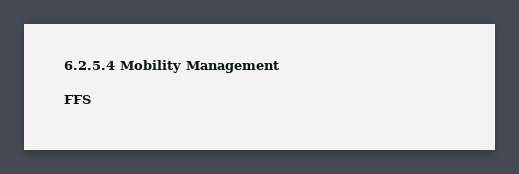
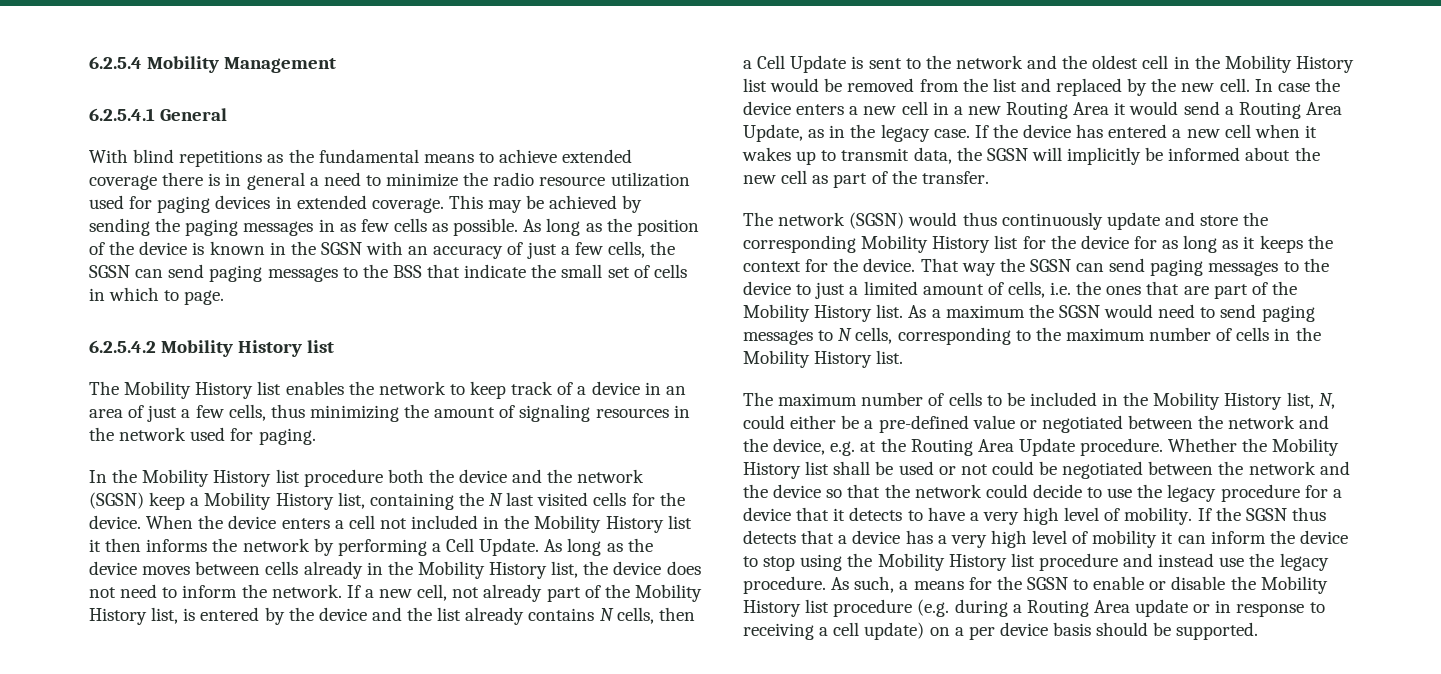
[64,95,91,104] FFS -> [89,108,228,121] [89,149,633,167] [89,172,690,190] [89,195,643,213] [89,218,699,236] [89,241,676,259] [89,264,687,282] [89,287,225,305] [89,340,335,357] [89,381,686,399] [89,404,690,422] [89,427,316,445] [89,469,645,487] [89,492,685,510] [89,515,692,533] [89,538,653,556] [89,561,701,579] [89,584,702,602] [89,607,695,625] [743,55,1354,73] [743,78,1340,96] [743,101,1342,119] [743,124,1317,142] [742,147,1320,165] [743,170,989,188] [743,212,1269,230] [743,235,1333,253] [743,258,1329,276] [743,281,1297,299] [743,304,1315,322] [743,327,1321,345] [743,350,904,368] [743,392,1335,410] [743,415,1330,433] [743,438,1340,456] [743,461,1350,479] [743,484,1342,502] [743,507,1326,525] [743,530,1348,548] [743,553,1329,571] [743,576,1328,594] [743,599,1325,617] [743,622,1259,640] 6.2.5.4.1 General // With blind repetitions as the fundamental means to achieve extended coverage there is in general a need to minimize the radio resource utilization used for paging devices in extended coverage. This may be achieved by sending the paging messages in as few cells as possible. As long as the position of the device is known in the SGSN with an accuracy of just a few cells, the SGSN can send paging messages to the BSS that indicate the small set of cells in which to page. // 6.2.5.4.2 Mobility History list // The Mobility History list enables the network to keep track of a device in an area of just a few cells, thus minimizing the amount of signaling resources in the network used for paging. // In the Mobility History list procedure both the device and the network (SGSN) keep a Mobility History list, containing the N last visited cells for the device. When the device enters a cell not included in the Mobility History list it then informs the network by performing a Cell Update. As long as the device moves between cells already in the Mobility History list, the device does not need to inform the network. If a new cell, not already part of the Mobility History list, is entered by the device and the list already contains N cells, then a Cell Update is sent to the network and the oldest cell in the Mobility History list would be removed from the list and replaced by the new cell. In case the device enters a new cell in a new Routing Area it would send a Routing Area Update, as in the legacy case. If the device has entered a new cell when it wakes up to transmit data, the SGSN will implicitly be informed about the new cell as part of the transfer. // The network (SGSN) would thus continuously update and store the corresponding Mobility History list for the device for as long as it keeps the context for the device. That way the SGSN can send paging messages to the device to just a limited amount of cells, i.e. the ones that are part of the Mobility History list. As a maximum the SGSN would need to send paging messages to N cells, corresponding to the maximum number of cells in the Mobility History list. // The maximum number of cells to be included in the Mobility History list, N, could either be a pre-defined value or negotiated between the network and the device, e.g. at the Routing Area Update procedure. Whether the Mobility History list shall be used or not could be negotiated between the network and the device so that the network could decide to use the legacy procedure for a device that it detects to have a very high level of mobility. If the SGSN thus detects that a device has a very high level of mobility it can inform the device to stop using the Mobility History list procedure and instead use the legacy procedure. As such, a means for the SGSN to enable or disable the Mobility History list procedure (e.g. during a Routing Area update or in response to receiving a cell update) on a per device basis should be supported.

